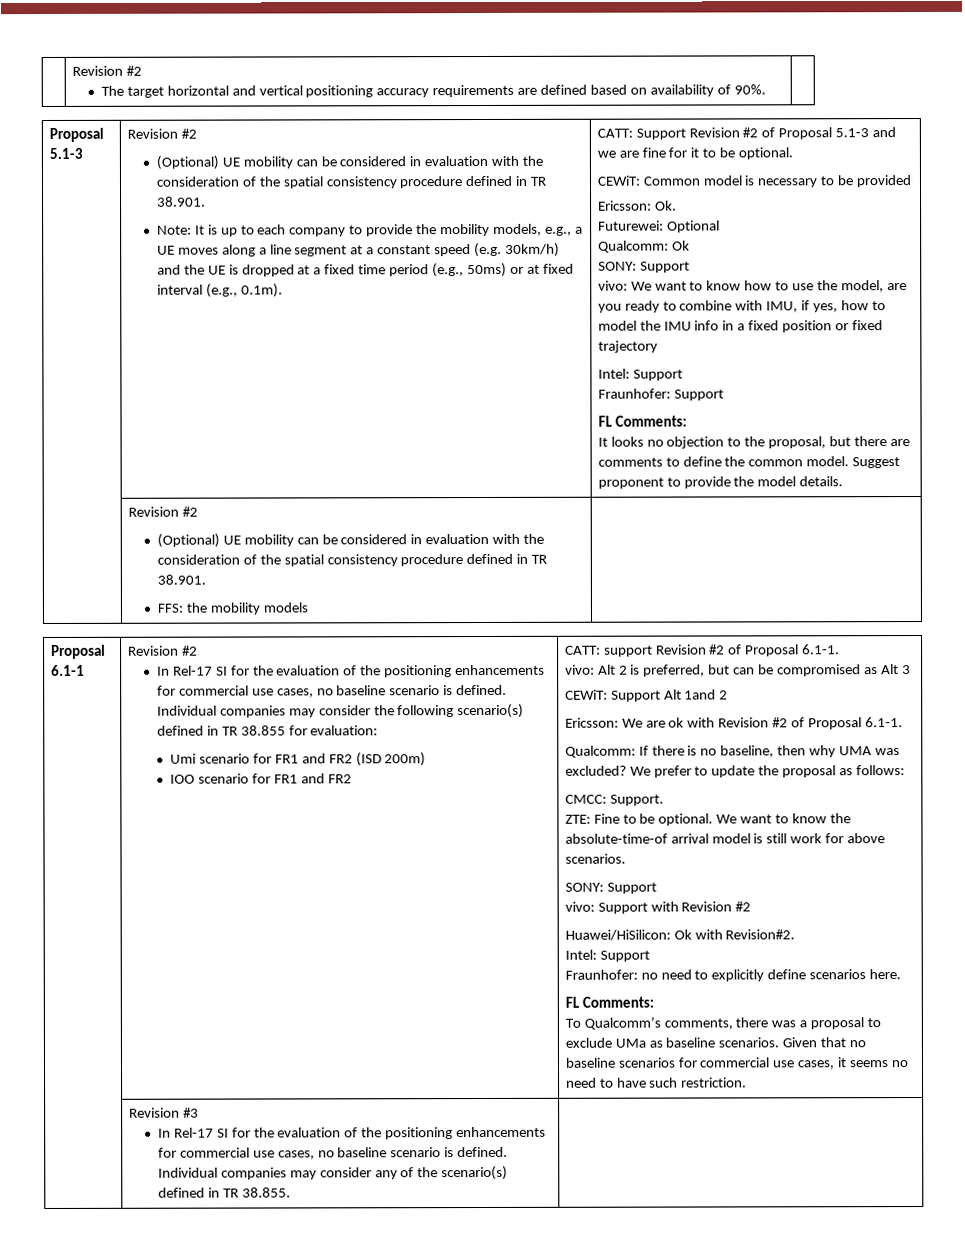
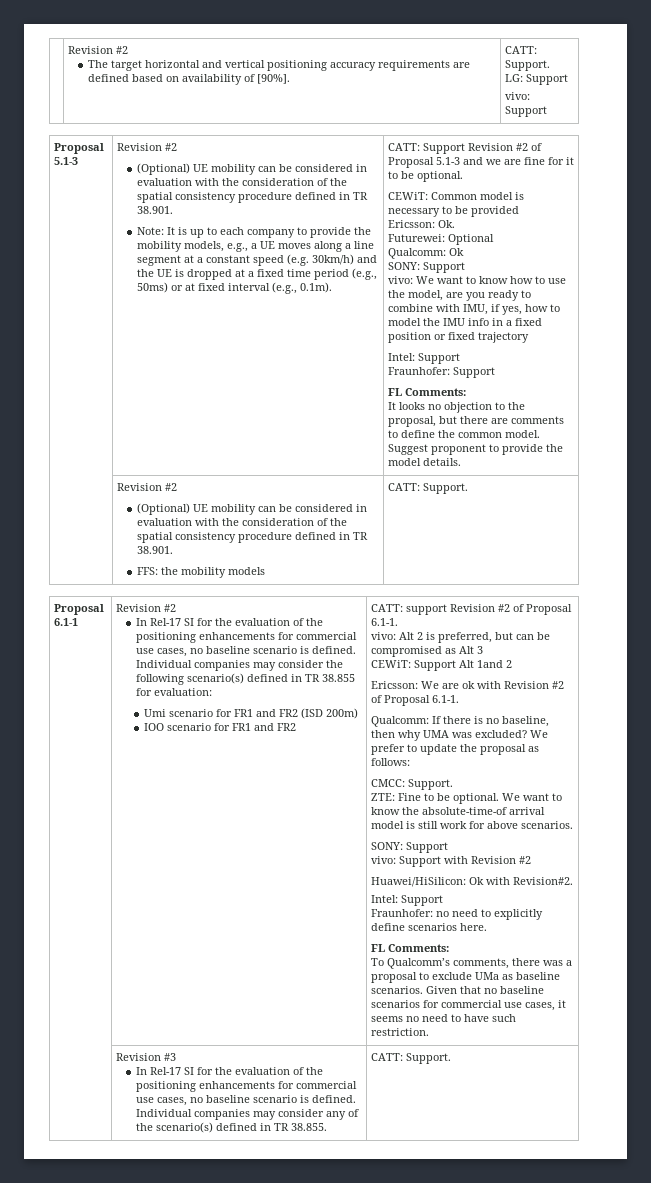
[733,84,766,95] 90%. | -> [256,74,290,84] [504,46,537,54] [504,60,550,71] [504,74,568,85] [504,92,530,100] [504,106,547,117] [90%]. | CATT: Support. // LG: Support // vivo: Support
(308, 607) none -> [387,483,468,494] CATT: Support.
(291, 1192) none -> [370,1053,451,1064] CATT: Support.

